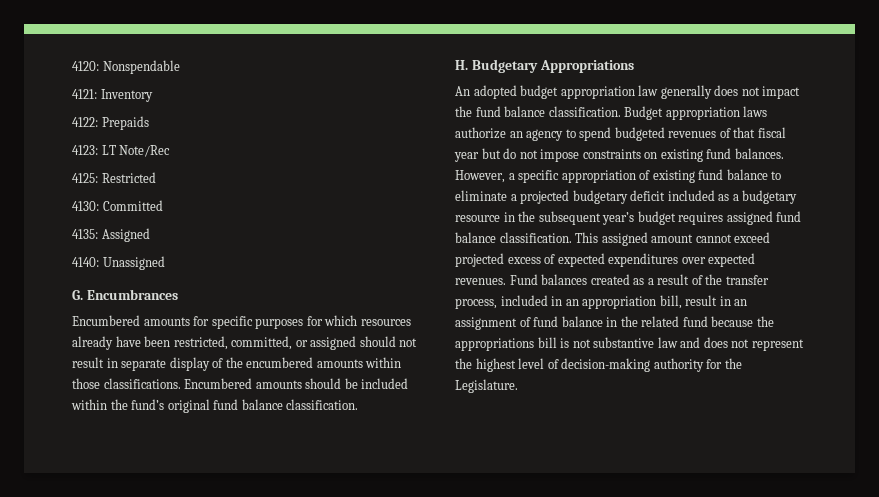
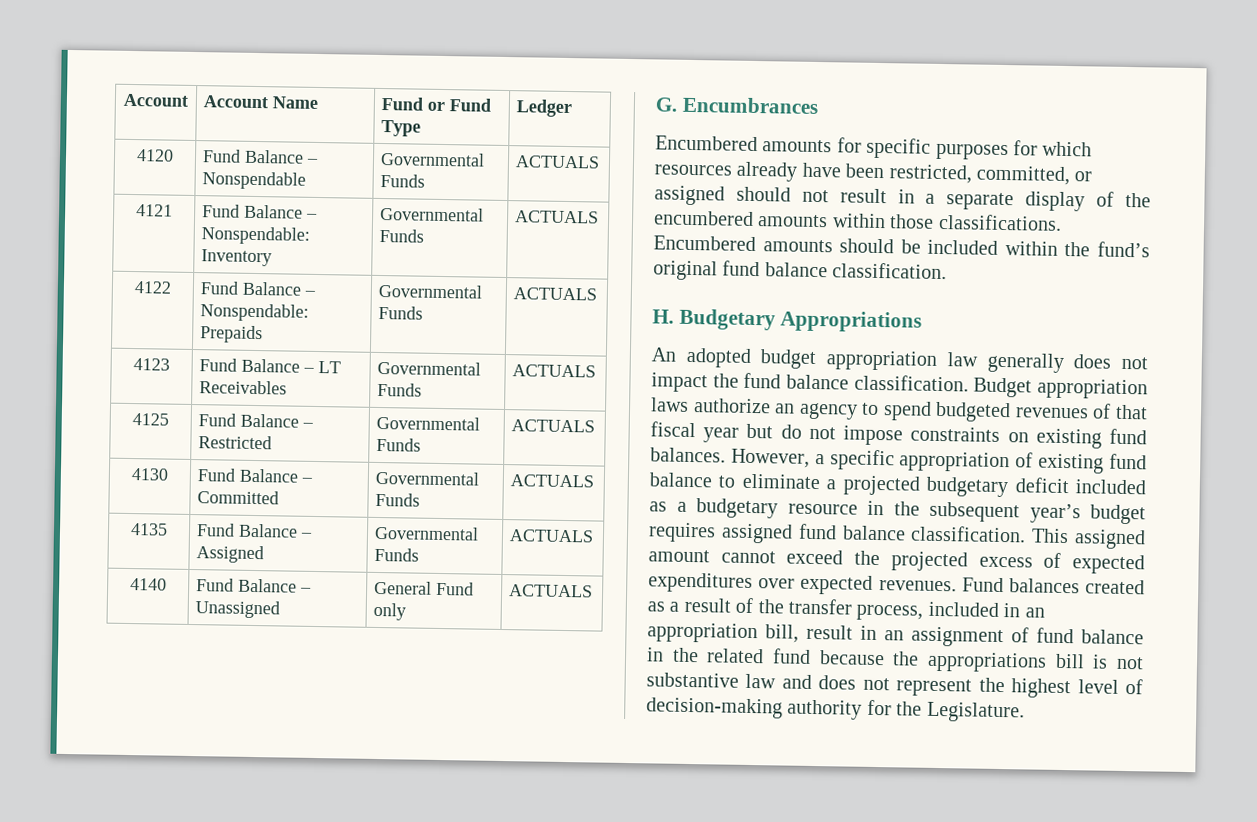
[72,60,180,74] [72,89,153,102] [72,116,149,130] [72,145,171,157] [72,172,156,183] [72,200,163,211] [72,228,150,242] [72,256,165,270] 4120: Nonspendable // 4121: Inventory // 4122: Prepaids // 4123: LT Note/Rec // 4125: Restricted // 4130: Committed // 4135: Assigned // 4140: Unassigned -> [123,93,189,107] [203,95,320,109] [381,97,492,112] [381,119,422,137] [516,99,573,118] [136,149,174,162] [202,149,320,164] [202,171,307,190] [380,151,486,167] [380,173,426,188] [515,155,601,169] [136,204,173,217] [202,204,319,219] [201,226,311,245] [201,249,273,267] [380,206,485,222] [379,228,425,243] [515,210,600,224] [134,281,172,294] [200,281,317,296] [200,303,310,322] [200,325,264,344] [378,283,483,299] [378,305,424,320] [513,287,598,301] [133,358,170,371] [199,358,342,374] [199,380,288,395] [377,360,482,376] [377,382,423,397] [512,364,597,378] [132,413,169,426] [198,413,315,428] [198,435,273,450] [376,415,481,431] [376,437,422,452] [511,419,596,433] [131,468,169,481] [197,468,314,483] [197,490,280,505] [375,470,480,486] [375,492,421,507] [510,474,595,488] [130,523,168,536] [196,523,314,538] [196,545,265,564] [374,525,480,541] [374,547,420,562] [509,529,595,543] [130,578,167,591] [196,578,313,593] [195,600,281,619] [374,580,475,596] [373,602,407,621] [509,584,594,598] Account | Account Name | Fund or Fund Type | Ledger // 4120 | Fund Balance – Nonspendable | Governmental Funds | ACTUALS // 4121 | Fund Balance – Nonspendable: Inventory | Governmental Funds | ACTUALS // 4122 | Fund Balance – Nonspendable: Prepaids | Governmental Funds | ACTUALS // 4123 | Fund Balance – LT Receivables | Governmental Funds | ACTUALS // 4125 | Fund Balance – Restricted | Governmental Funds | ACTUALS // 4130 | Fund Balance – Committed | Governmental Funds | ACTUALS // 4135 | Fund Balance – Assigned | Governmental Funds | ACTUALS // 4140 | Fund Balance – Unassigned | General Fund only | ACTUALS
(118, 363) none -> [925,193,936,204] a
(771, 237) none -> [854,550,881,566] the

